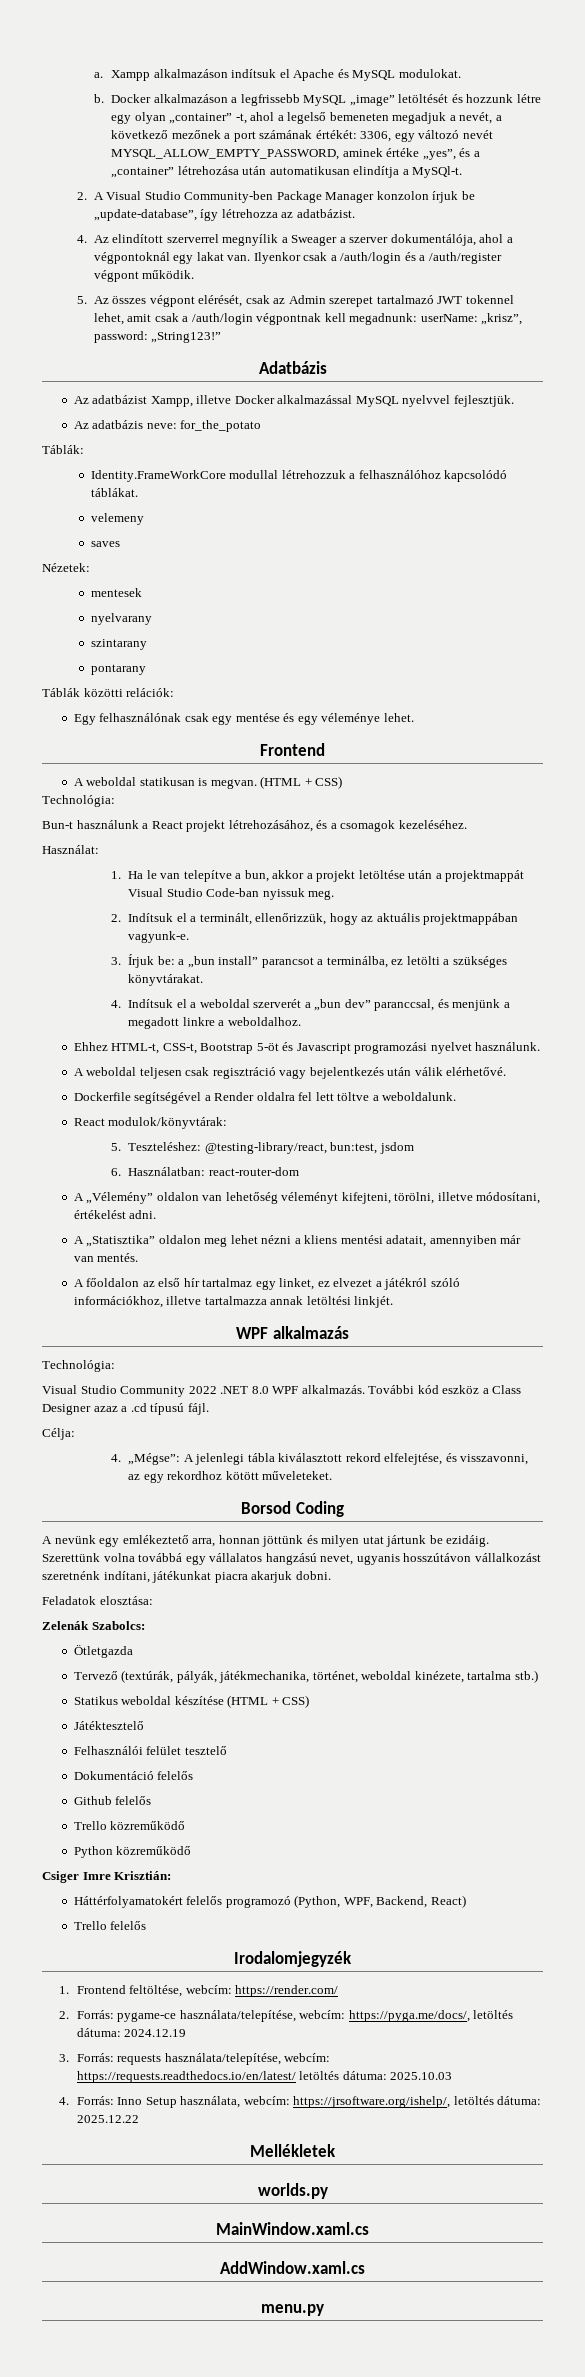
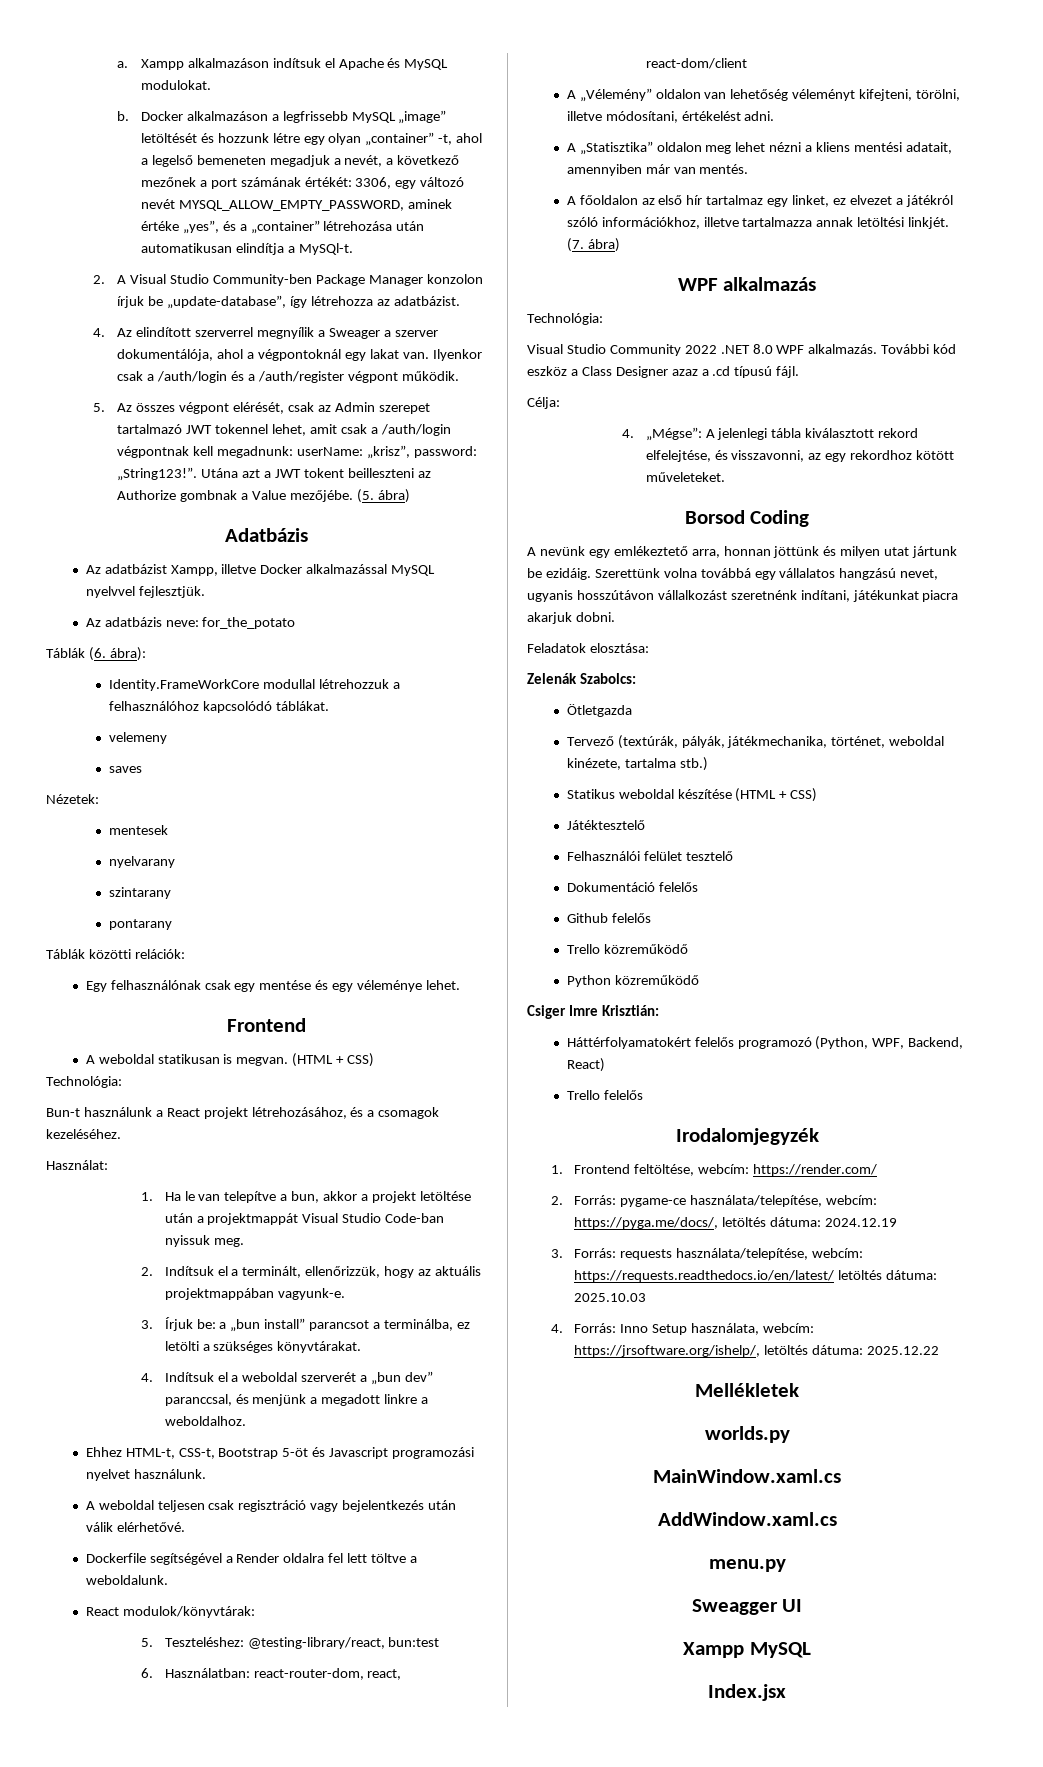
[151,332,222,343] „String123!” -> [117,467,431,481] [117,489,410,503] „String123!”. Utána azt a JWT tokent beilleszteni az Authorize gombnak a Value mezőjébe. (5. ábra)
[42,445,84,454] Táblák: -> [46,647,146,661] Táblák (6. ábra):
[330,1142,414,1154] bun:test, jsdom -> [388,1637,440,1647] bun:test
[208,1167,299,1176] react-router-dom -> [253,1668,402,1680] [645,58,747,69] react-router-dom, react, react-dom/client
(394, 1302) none -> [566,238,620,252] (7. ábra)
(324, 2310) none -> [691,1599,803,1615] [683,1642,811,1658] [708,1684,786,1701] // Sweagger UI // Xampp MySQL // Index.jsx

